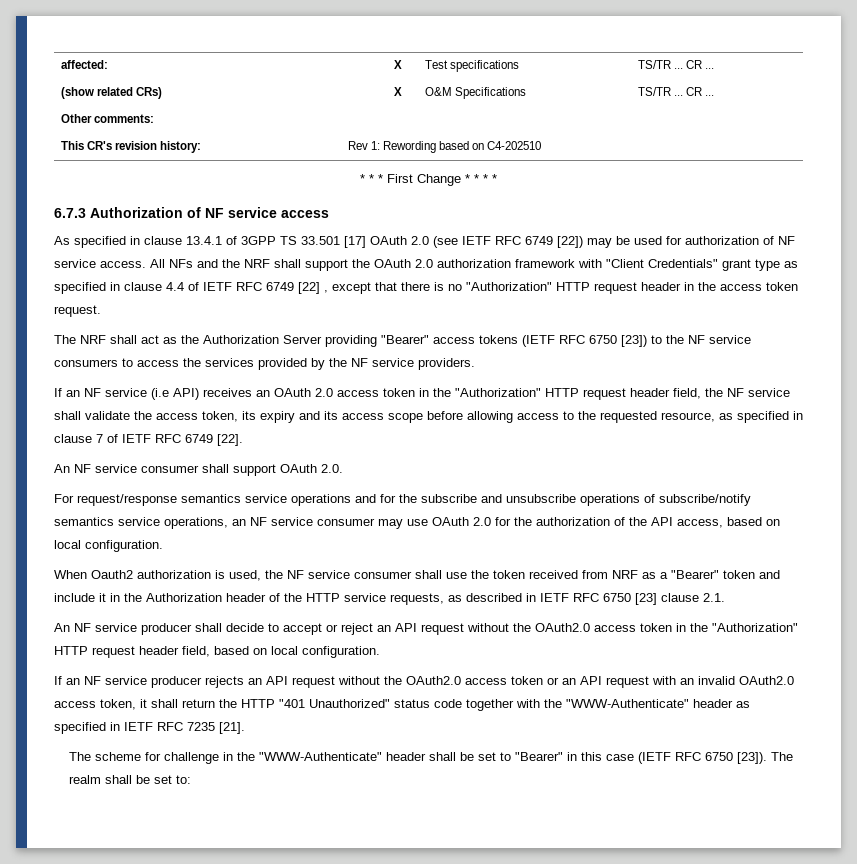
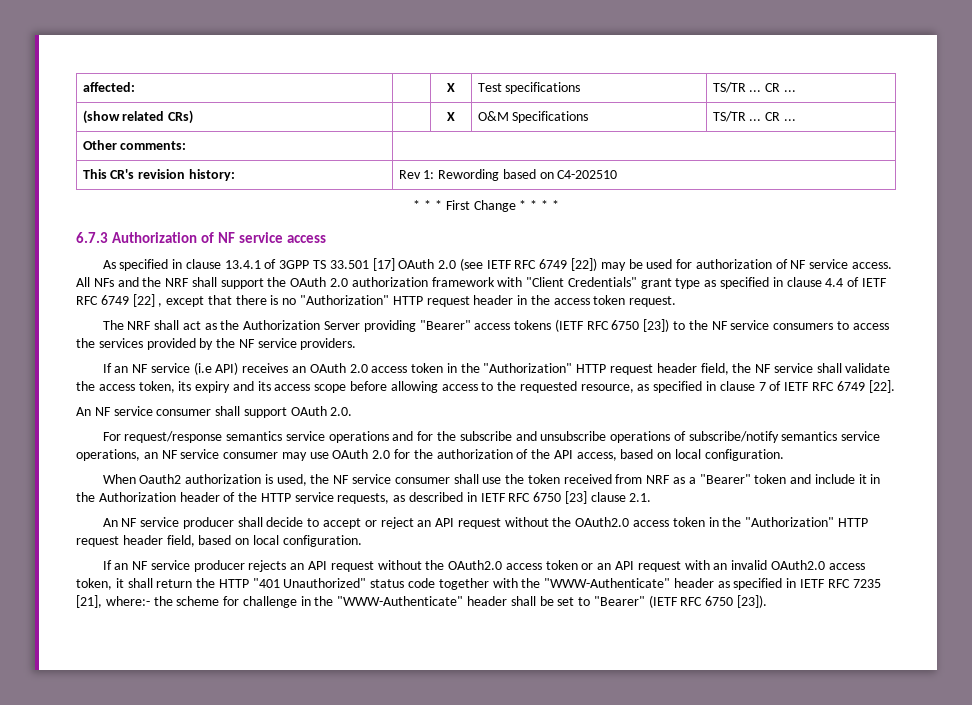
[219,722,245,734] [68,752,91,761] [21]. // The -> [76,595,173,608] [21], where:- the
[566,752,634,761] in this case -> (645, 601) none
[770,752,793,761] [68,775,191,784] The realm shall be set to: -> (768, 601) none

